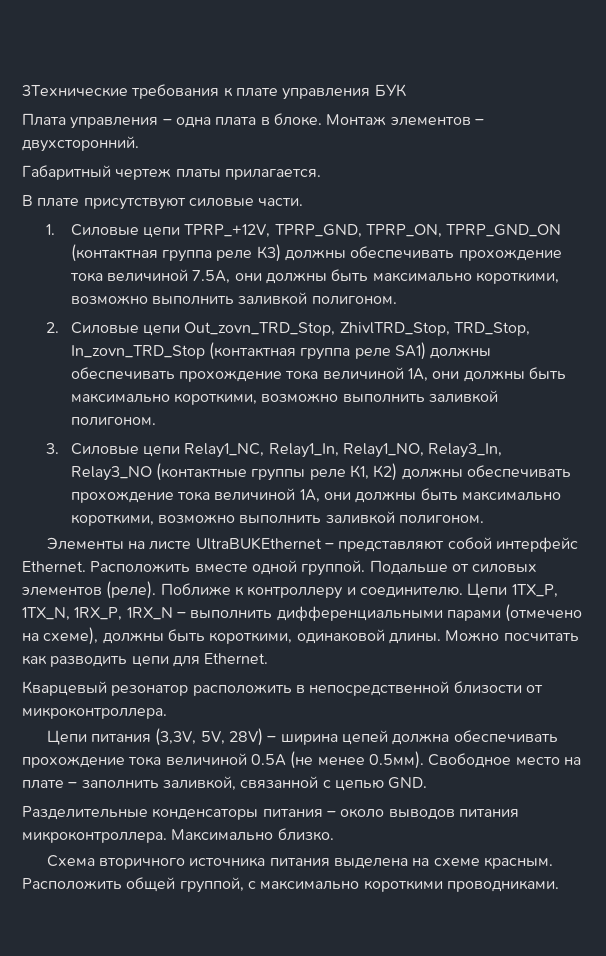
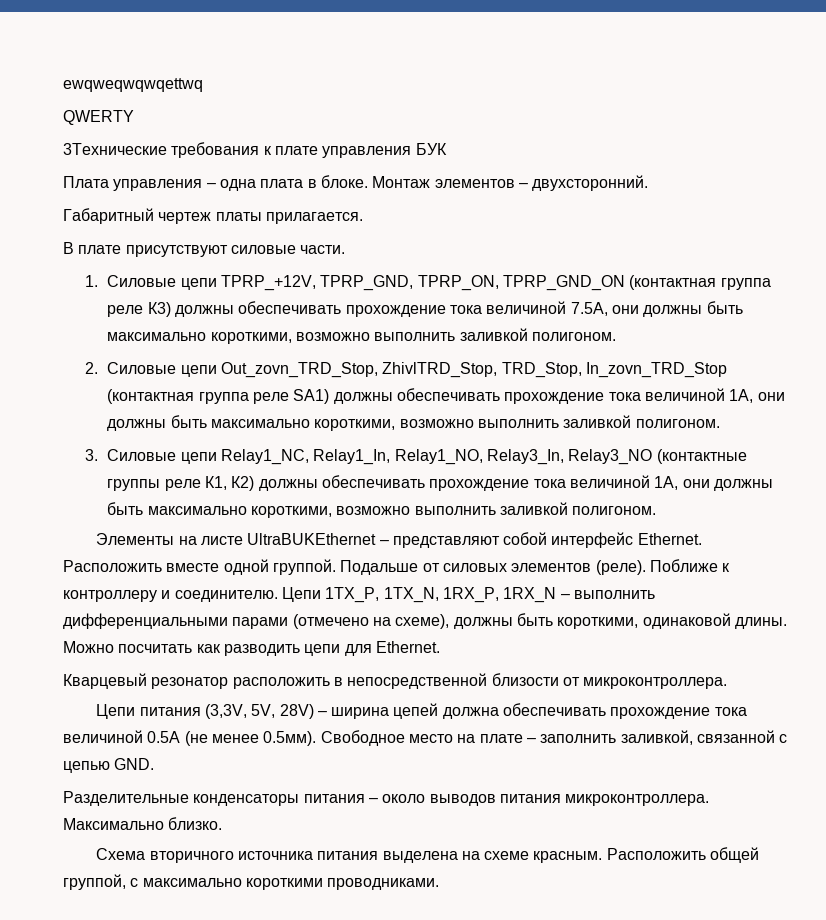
(22, 91) none -> [63,78,203,92] [63,110,134,125] ewqweqwqwqettwq // QWERTY //

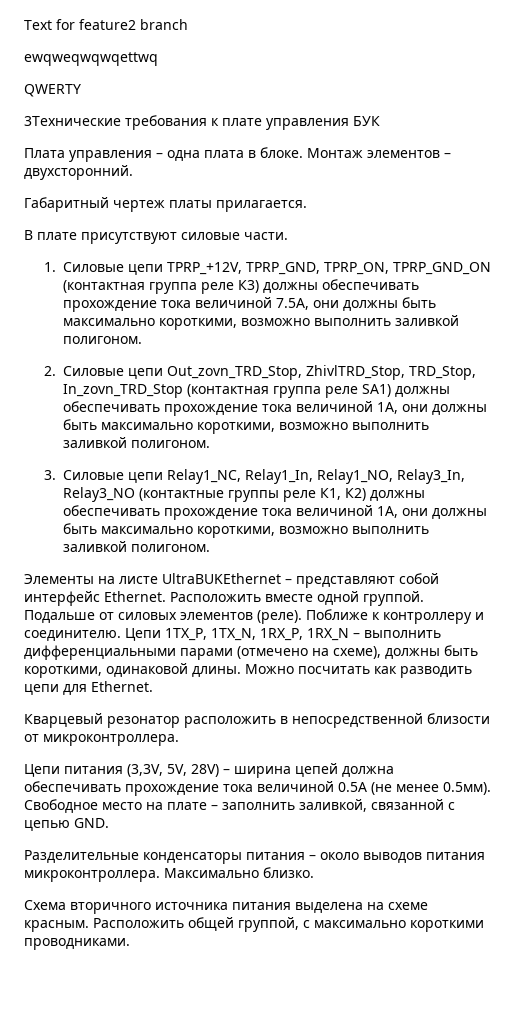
(63, 85) none -> [24,19,188,30] Text for feature2 branch //

